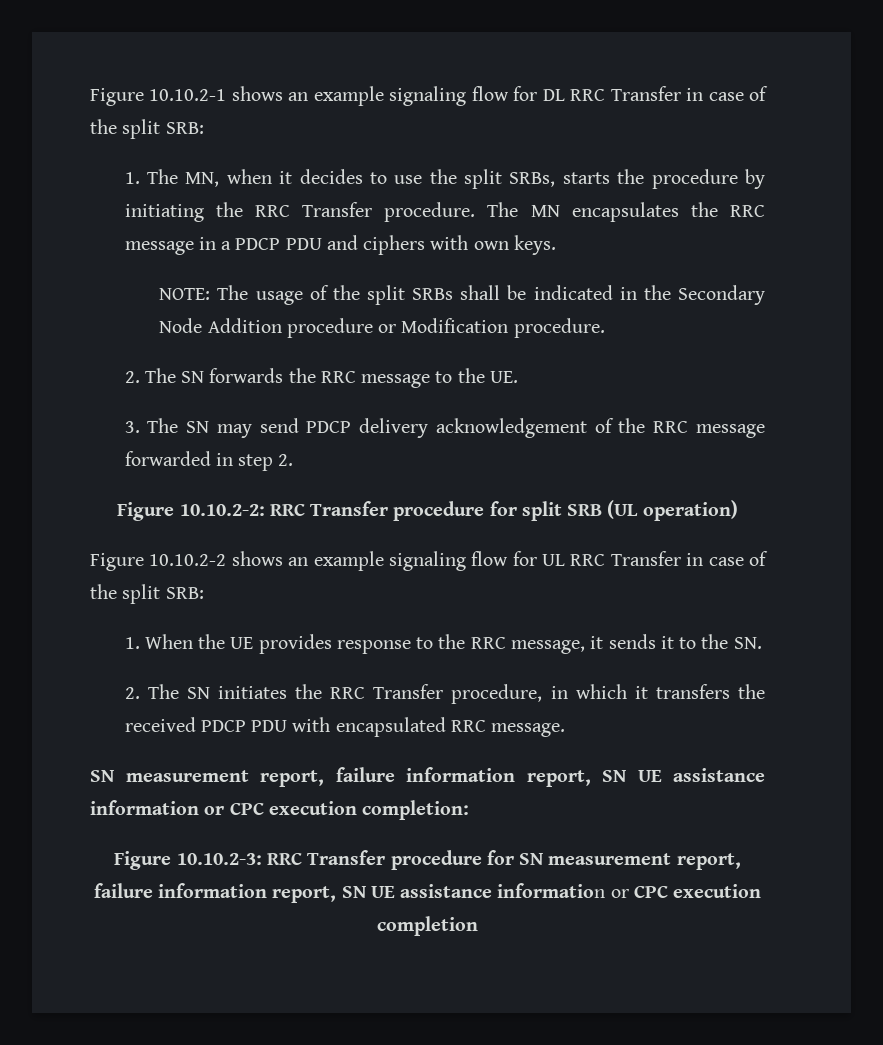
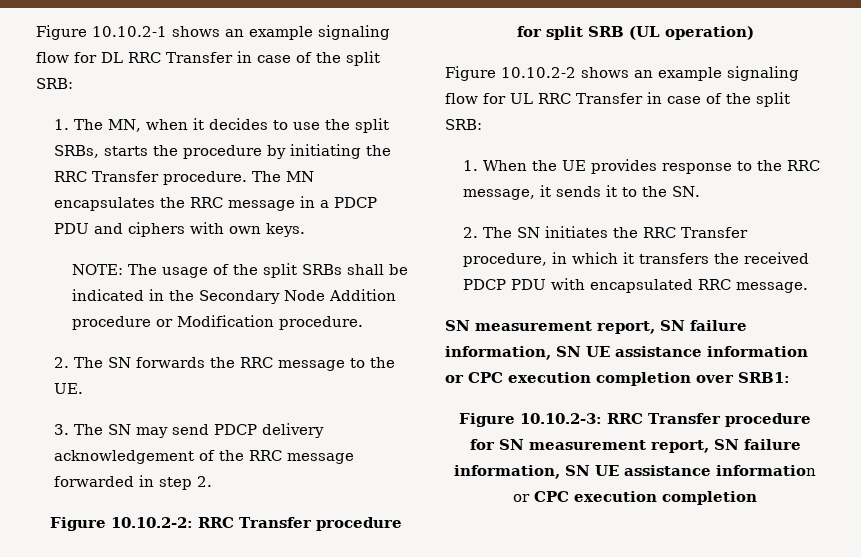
[335,767,765,787] [90,800,470,820] failure information report, SN UE assistance information or CPC execution completion: -> [660,320,747,331] [445,346,808,360] [445,372,790,386] SN failure information, SN UE assistance information or CPC execution completion over SRB1:
[93,883,337,903] failure information report, -> [713,439,801,450] [454,465,560,479] SN failure information,

